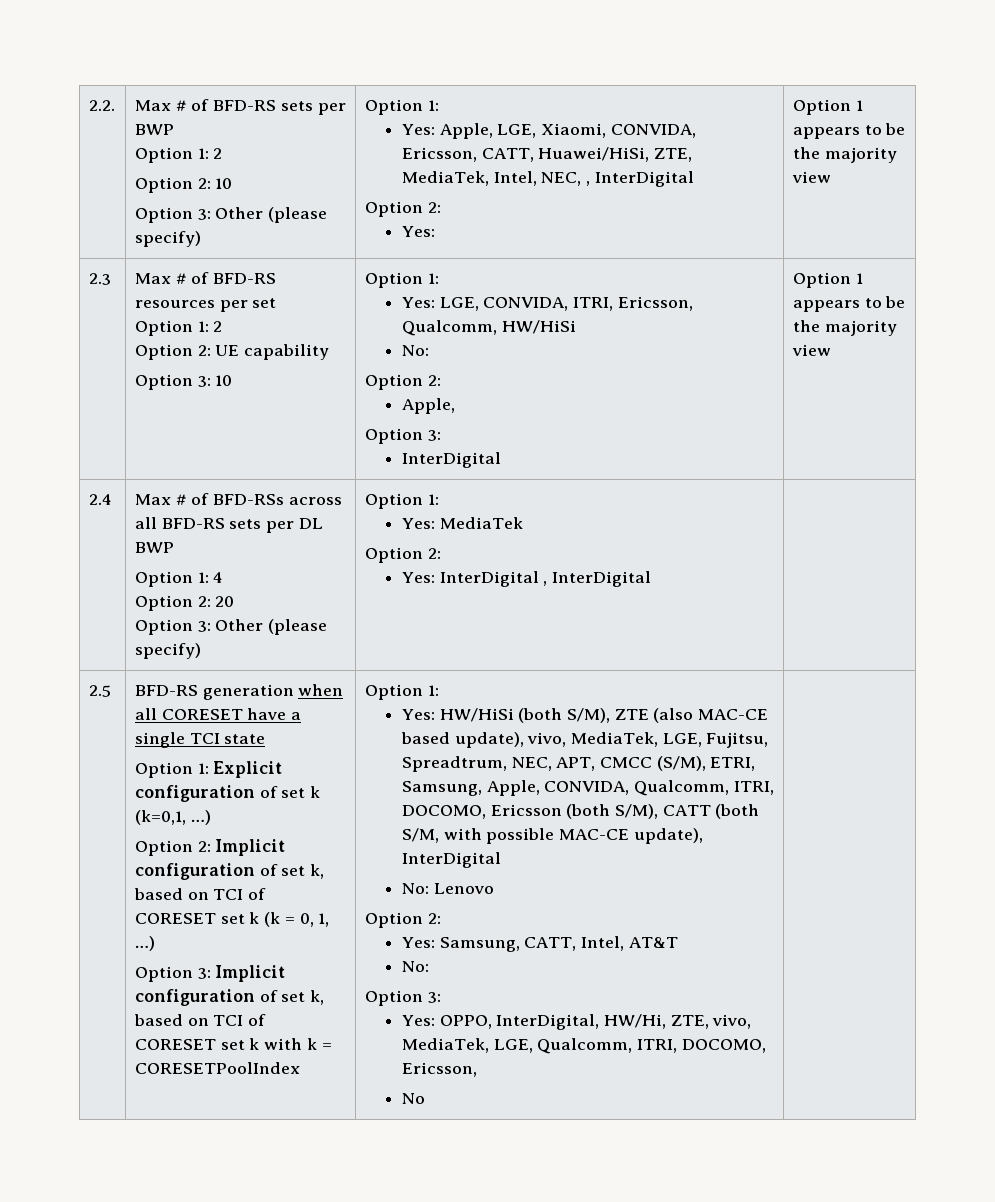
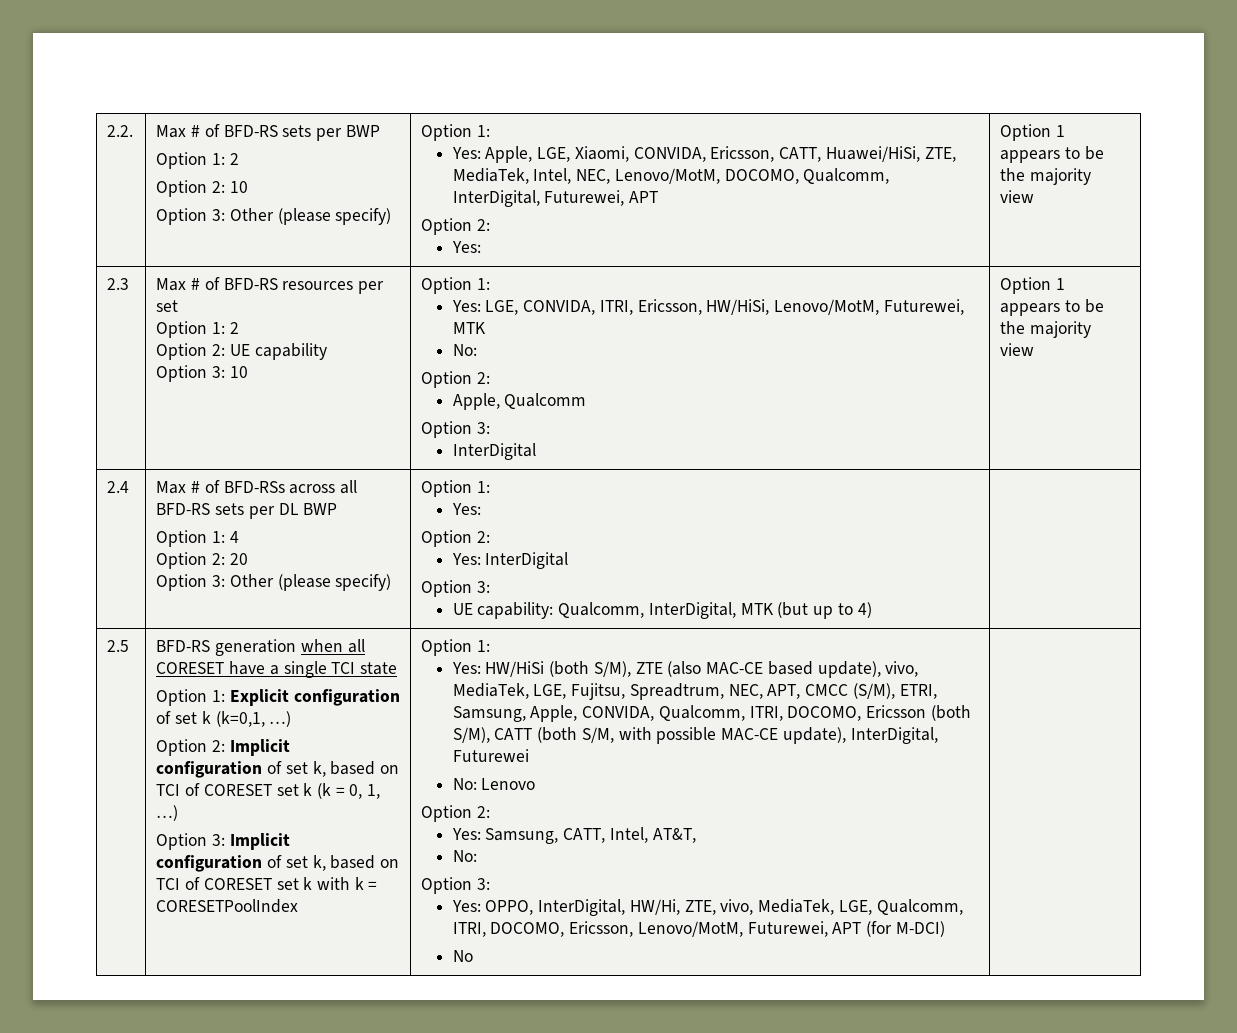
[586,171,694,187] , InterDigital -> [614,168,890,184] [452,190,659,207] Lenovo/MotM, DOCOMO, Qualcomm, InterDigital, Futurewei, APT
[401,320,576,336] Qualcomm, HW/HiSi -> [706,299,964,315] [452,322,486,334] HW/HiSi, Lenovo/MotM, Futurewei, MTK
(455, 406) none -> [504,393,587,409] Qualcomm
[439,517,523,529] MediaTek -> (481, 509) none
[543,571,652,587] , InterDigital -> [421,580,491,597] [452,602,872,619] // Option 3: // UE capability: Qualcomm, InterDigital, MTK (but up to 4)
[401,852,501,868] InterDigital -> [850,727,938,744] [452,749,529,762] InterDigital, Futurewei
[628,937,678,948] AT&T -> [652,828,696,843] AT&T,
(477, 1069) none -> [637,921,945,937] Lenovo/MotM, Futurewei, APT (for M-DCI)

